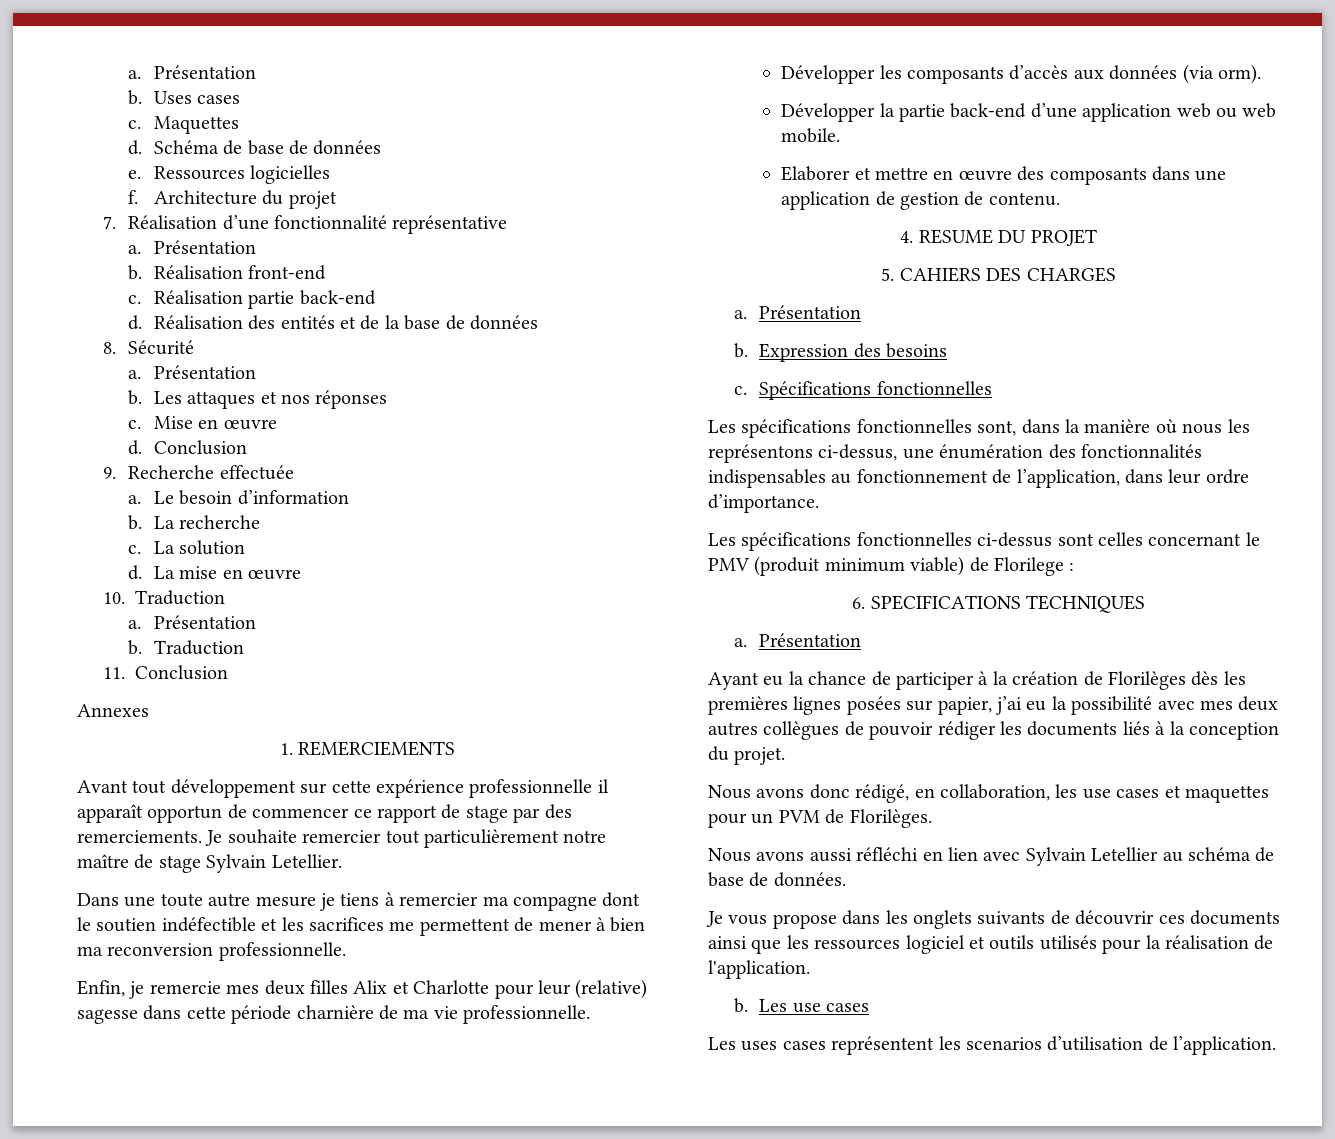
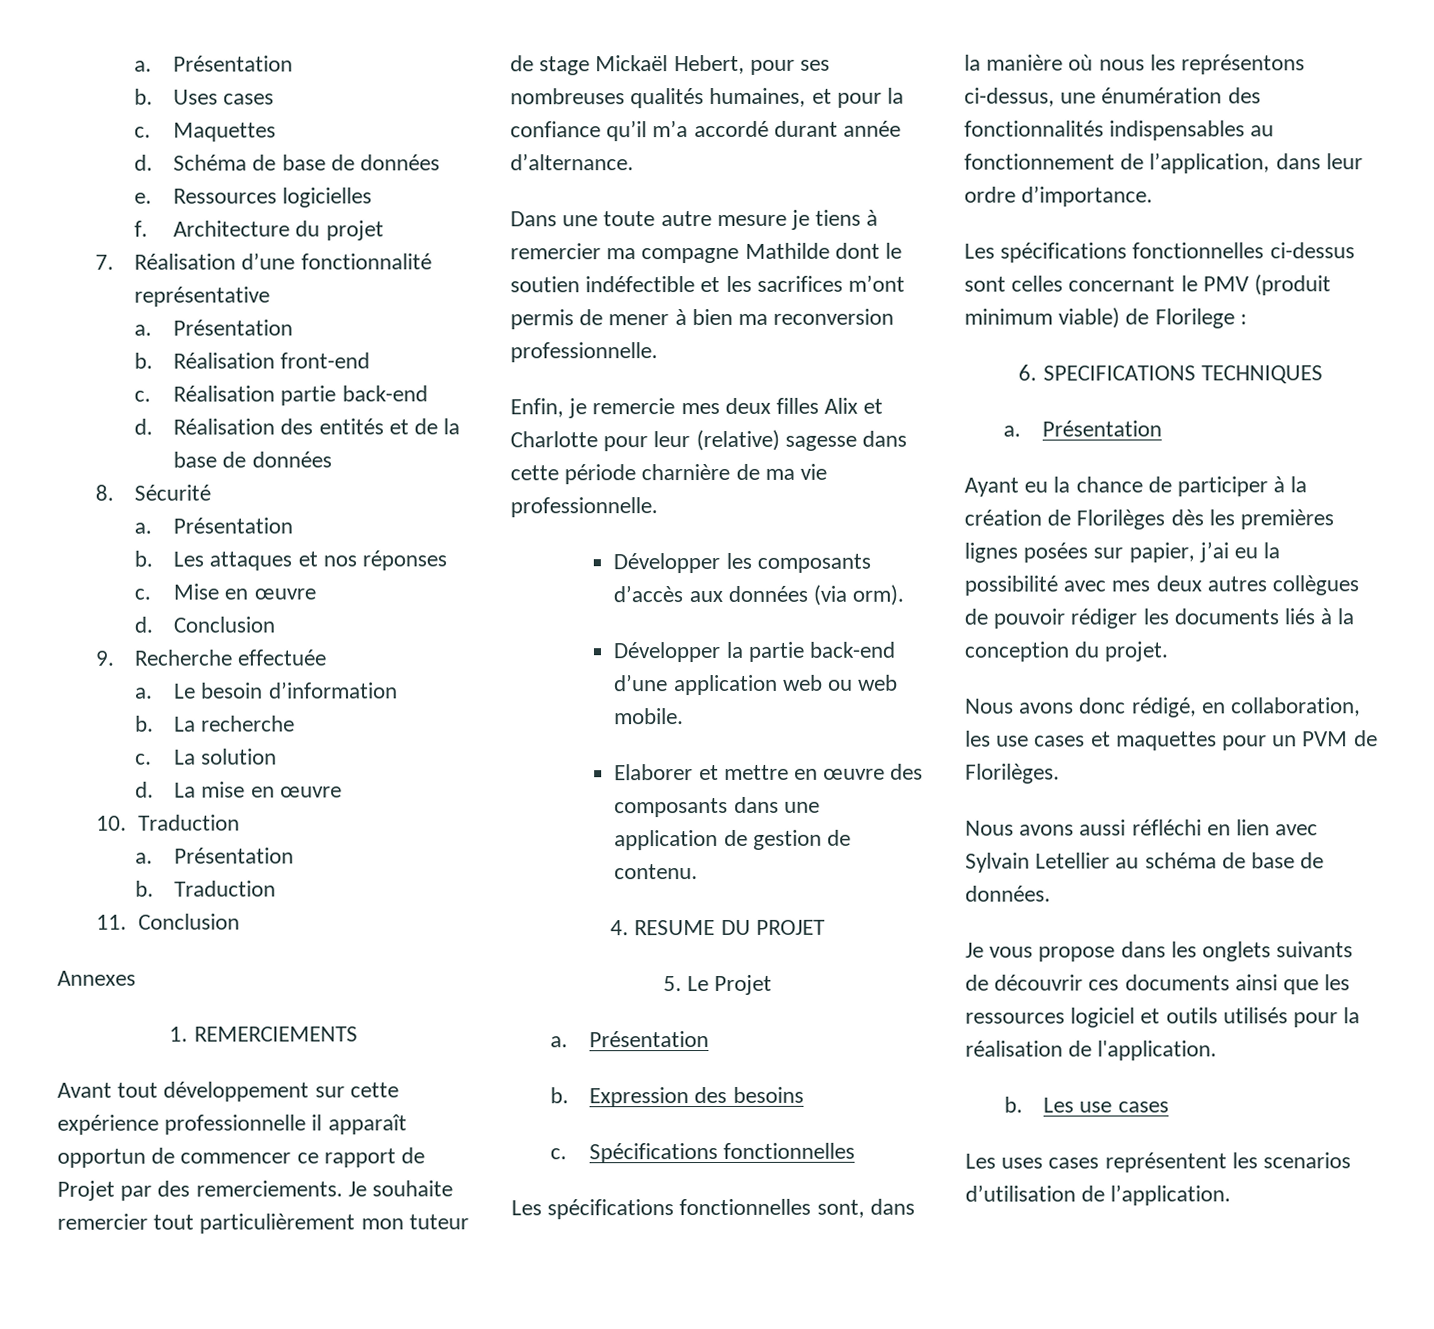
[465,805,508,823] stage -> [57,1180,115,1201] Projet
[563,830,607,843] [77,854,342,873] notre maître de stage Sylvain Letellier. -> [360,1214,469,1230] [510,54,831,76] [510,87,905,109] [510,120,902,142] [510,153,634,171] mon tuteur de stage Mickaël Hebert, pour ses nombreuses qualités humaines, et pour la confiance qu’il m’a accordé durant année d’alternance.
(597, 903) none -> [744,242,830,259] Mathilde
[389,918,510,936] me permettent -> [848,274,906,292] [510,309,574,330] m’ont permis
[899,267,1116,282] CAHIERS DES CHARGES -> [687,974,773,996] Le Projet

